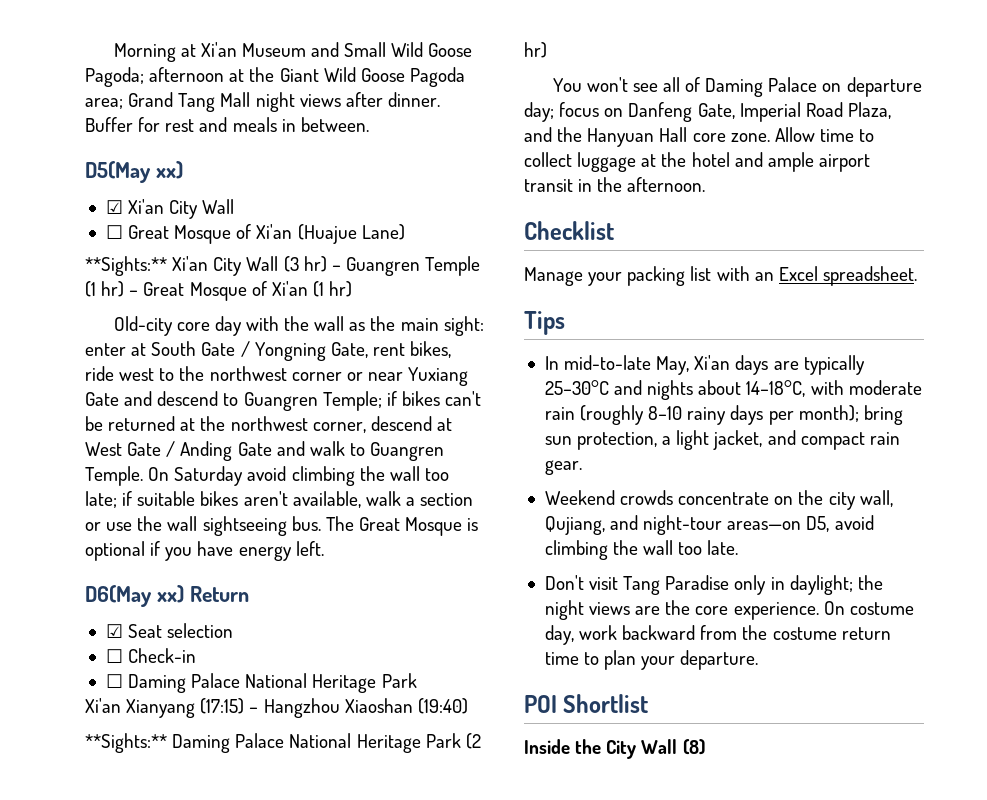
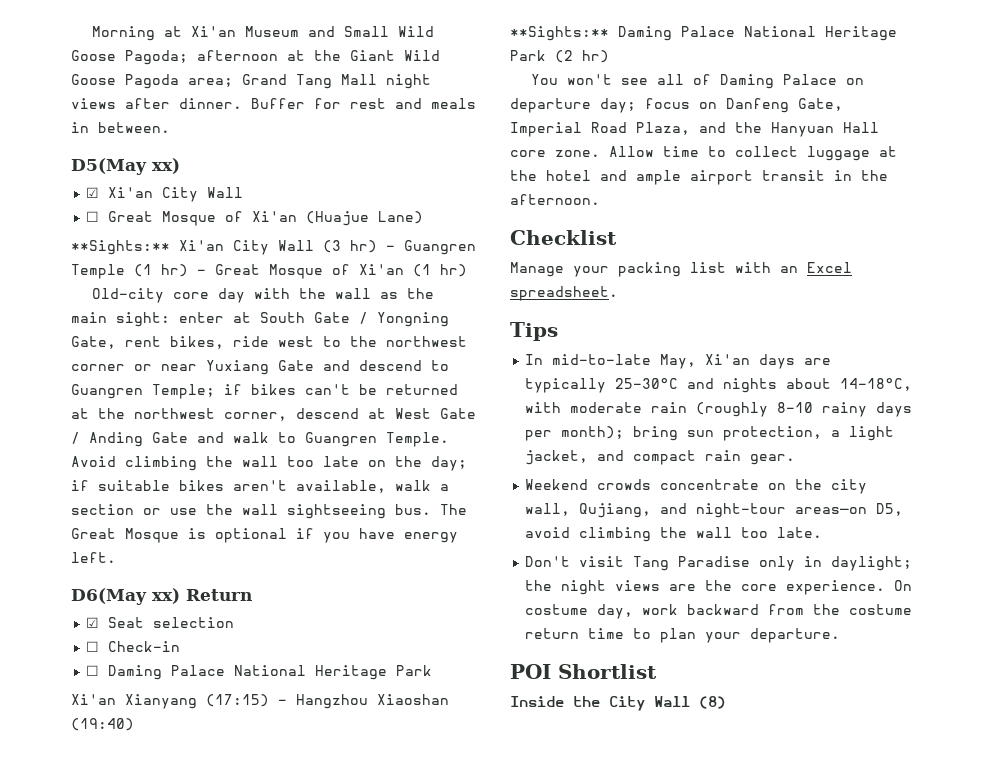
[148,466,449,486] [85,491,117,508] On Saturday avoid climbing the wall too late; -> [71,456,467,471] Avoid climbing the wall too late on the day;

